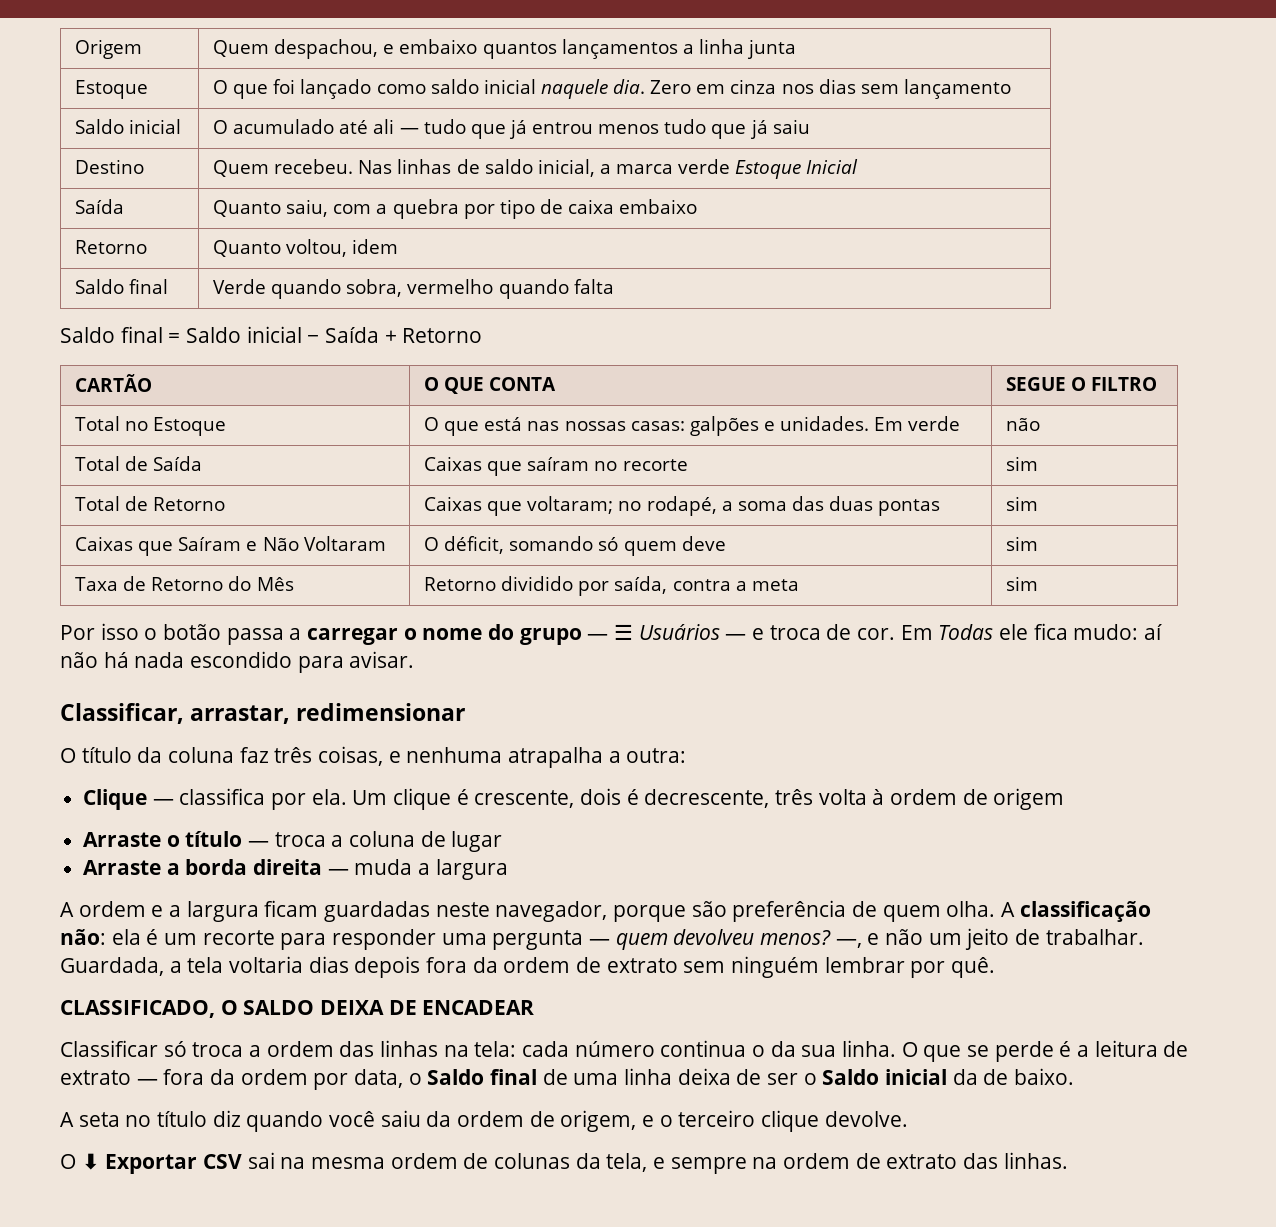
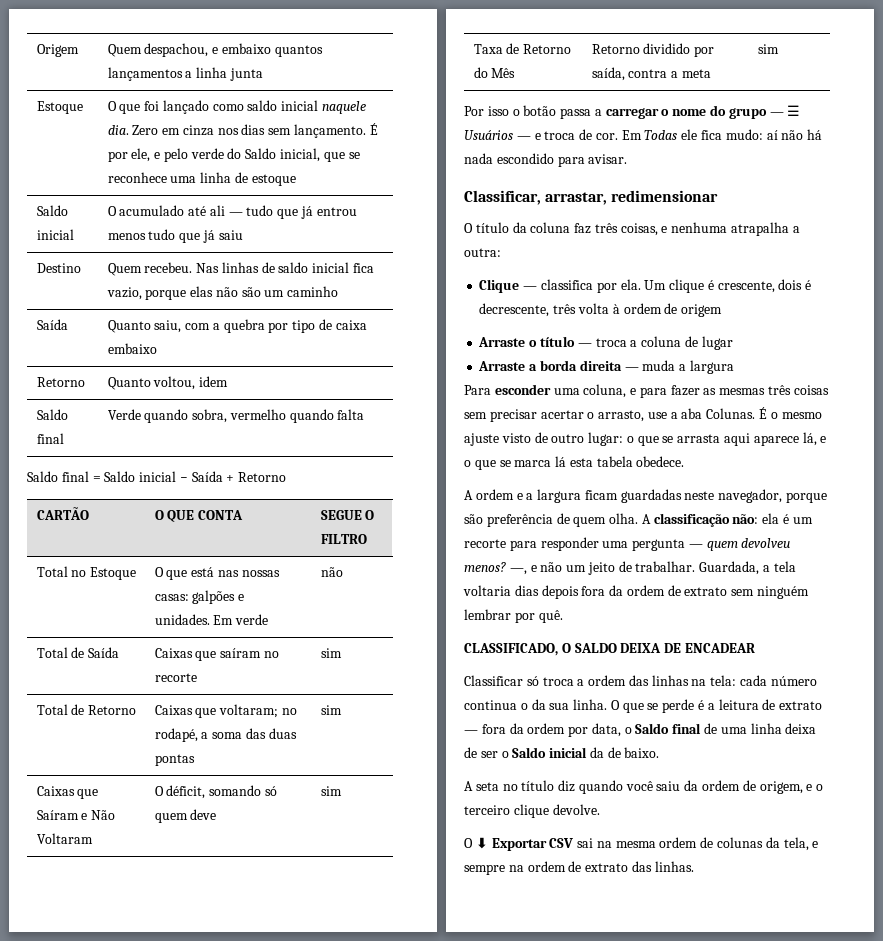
[903,79,1011,99] lançamento -> [293,123,378,138] [107,148,360,162] [107,172,296,186] lançamento. É por ele, e pelo verde do Saldo inicial, que se reconhece uma linha de estoque
[537,159,859,179] inicial, a marca verde Estoque Inicial -> [312,262,374,273] [106,286,339,300] inicial fica vazio, porque elas não são um caminho
(508, 869) none -> [464,384,829,398] [464,407,822,422] [464,432,827,446] [464,456,685,470] // Para esconder uma coluna, e para fazer as mesmas três coisas sem precisar acertar o arrasto, use a aba Colunas. É o mesmo ajuste visto de outro lugar: o que se arrasta aqui aparece lá, e o que se marca lá esta tabela obedece.

